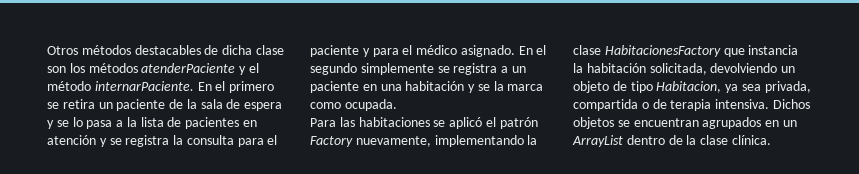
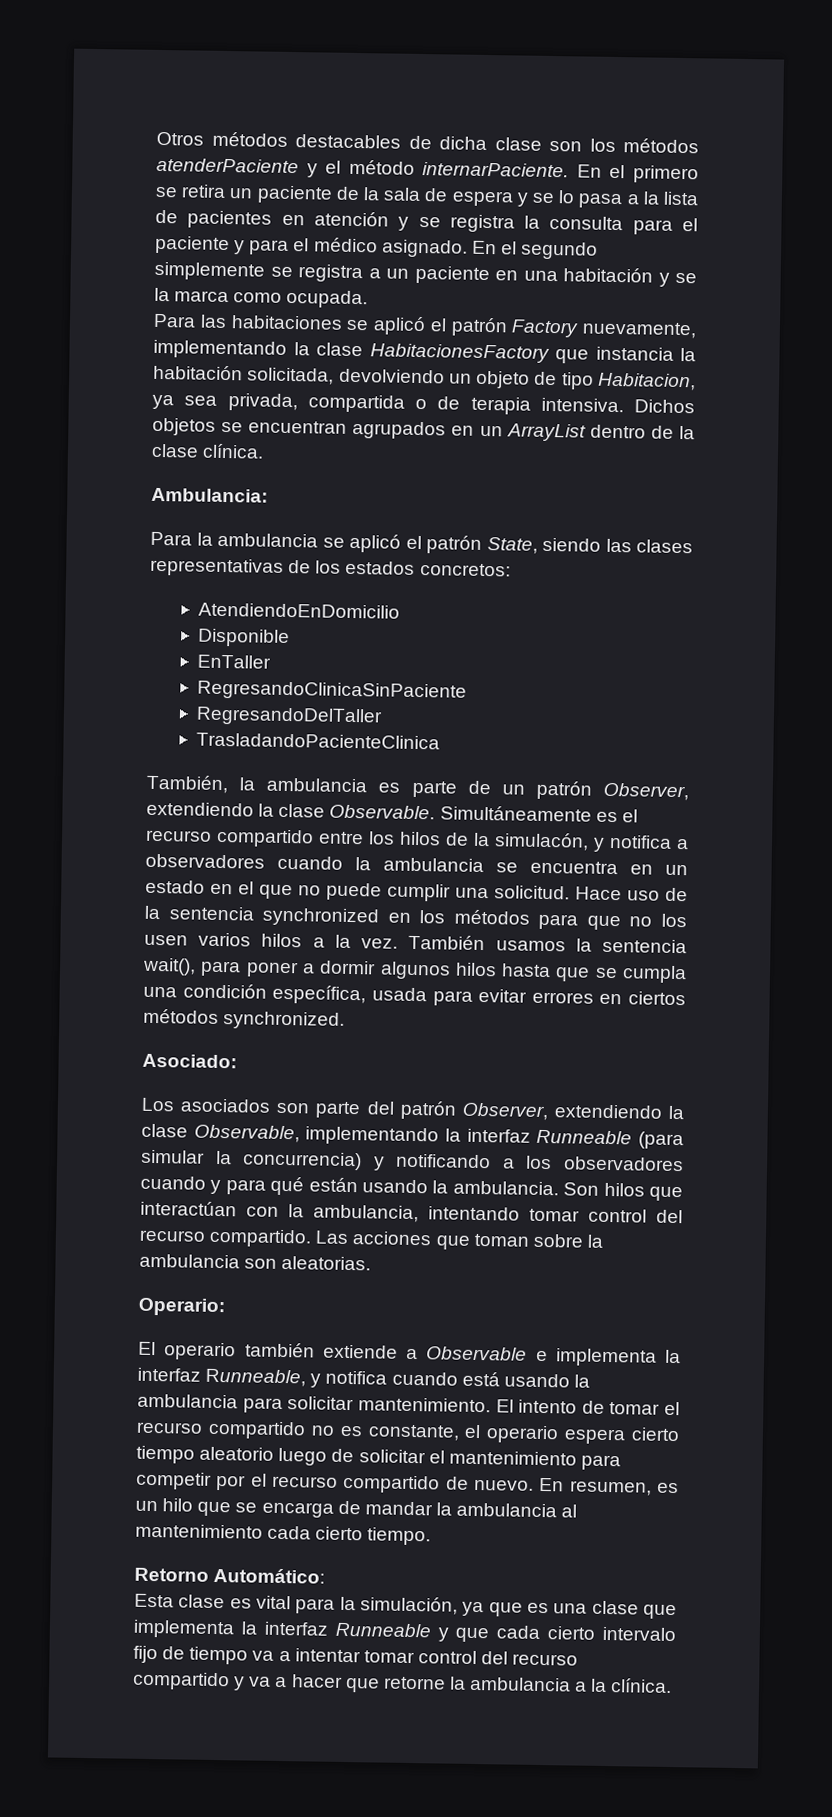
(771, 140) none -> [151,487,268,503] [150,531,693,554] [150,557,511,577] [197,602,400,619] [197,628,290,648] [196,654,271,669] [196,680,467,702] [195,706,383,727] [195,732,440,750] [146,774,689,801] [146,801,638,823] [146,828,689,852] [145,853,688,876] [145,879,688,902] [144,905,687,931] [144,932,687,954] [142,957,688,984] [143,983,686,1006] [143,1008,346,1030] [142,1053,237,1069] [141,1097,684,1121] [141,1123,685,1150] [141,1149,684,1172] [140,1175,683,1202] [140,1200,683,1224] [139,1228,604,1250] [139,1253,372,1271] [138,1297,225,1317] [138,1341,681,1367] [137,1367,590,1388] [137,1393,680,1416] [136,1420,680,1445] [136,1445,621,1471] [136,1471,679,1496] [135,1498,578,1518] [135,1523,432,1546] [134,1567,326,1584] [134,1593,677,1620] [133,1619,676,1643] [133,1645,579,1666] [132,1671,673,1694] // Ambulancia: // Para la ambulancia se aplicó el patrón State, siendo las clases representativas de los estados concretos: // AtendiendoEnDomicilio // Disponible // EnTaller // RegresandoClinicaSinPaciente // RegresandoDelTaller // TrasladandoPacienteClinica // También, la ambulancia es parte de un patrón Observer, extendiendo la clase Observable. Simultáneamente es el recurso compartido entre los hilos de la simulacón, y notifica a observadores cuando la ambulancia se encuentra en un estado en el que no puede cumplir una solicitud. Hace uso de la sentencia synchronized en los métodos para que no los usen varios hilos a la vez. También usamos la sentencia wait(), para poner a dormir algunos hilos hasta que se cumpla una condición específica, usada para evitar errores en ciertos métodos synchronized. // Asociado: // Los asociados son parte del patrón Observer, extendiendo la clase Observable, implementando la interfaz Runneable (para simular la concurrencia) y notificando a los observadores cuando y para qué están usando la ambulancia. Son hilos que interactúan con la ambulancia, intentando tomar control del recurso compartido. Las acciones que toman sobre la ambulancia son aleatorias. // Operario: // El operario también extiende a Observable e implementa la interfaz Runneable, y notifica cuando está usando la ambulancia para solicitar mantenimiento. El intento de tomar el recurso compartido no es constante, el operario espera cierto tiempo aleatorio luego de solicitar el mantenimiento para competir por el recurso compartido de nuevo. En resumen, es un hilo que se encarga de mandar la ambulancia al mantenimiento cada cierto tiempo. // Retorno Automático: // Esta clase es vital para la simulación, ya que es una clase que implementa la interfaz Runneable y que cada cierto intervalo fijo de tiempo va a intentar tomar control del recurso compartido y va a hacer que retorne la ambulancia a la clínica.

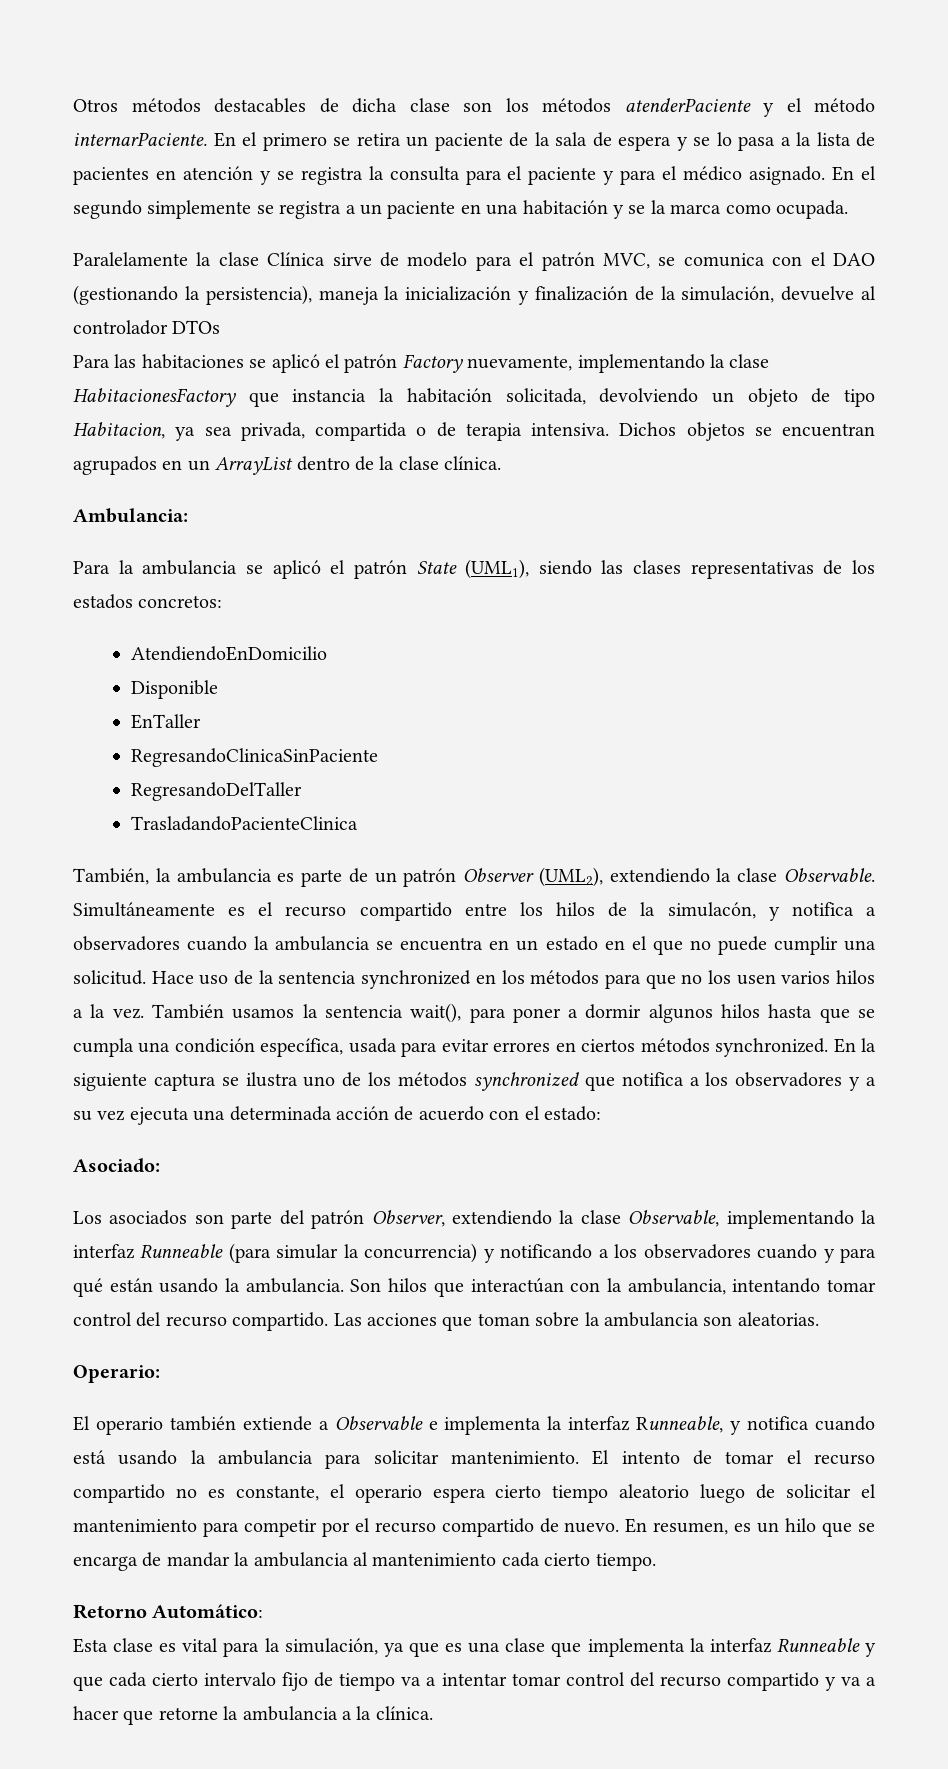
(369, 299) none -> [73,252,875,271] [73,285,877,305] [73,320,221,335] // Paralelamente la clase Clínica sirve de modelo para el patrón MVC, se comunica con el DAO (gestionando la persistencia), maneja la inicialización y finalización de la simulación, devuelve al controlador DTOs
[486,537,538,554] State, -> [416,559,530,579] State (UML1),
[603,782,689,801] Observer, -> [463,867,603,887] Observer (UML2),
(346, 1020) none -> [833,1038,876,1053] [73,1072,877,1091] [73,1106,601,1125] En la siguiente captura se ilustra uno de los métodos synchronized que notifica a los observadores y a su vez ejecuta una determinada acción de acuerdo con el estado:

